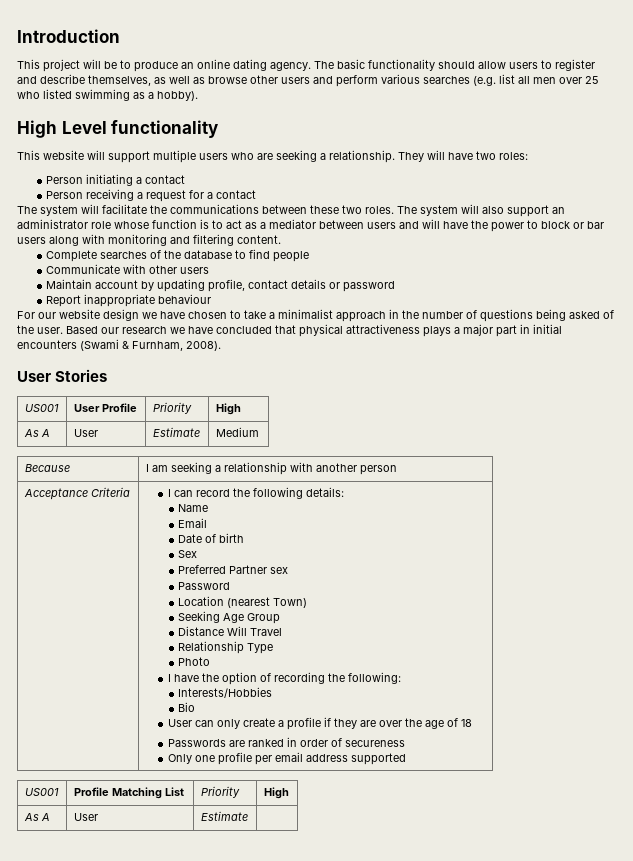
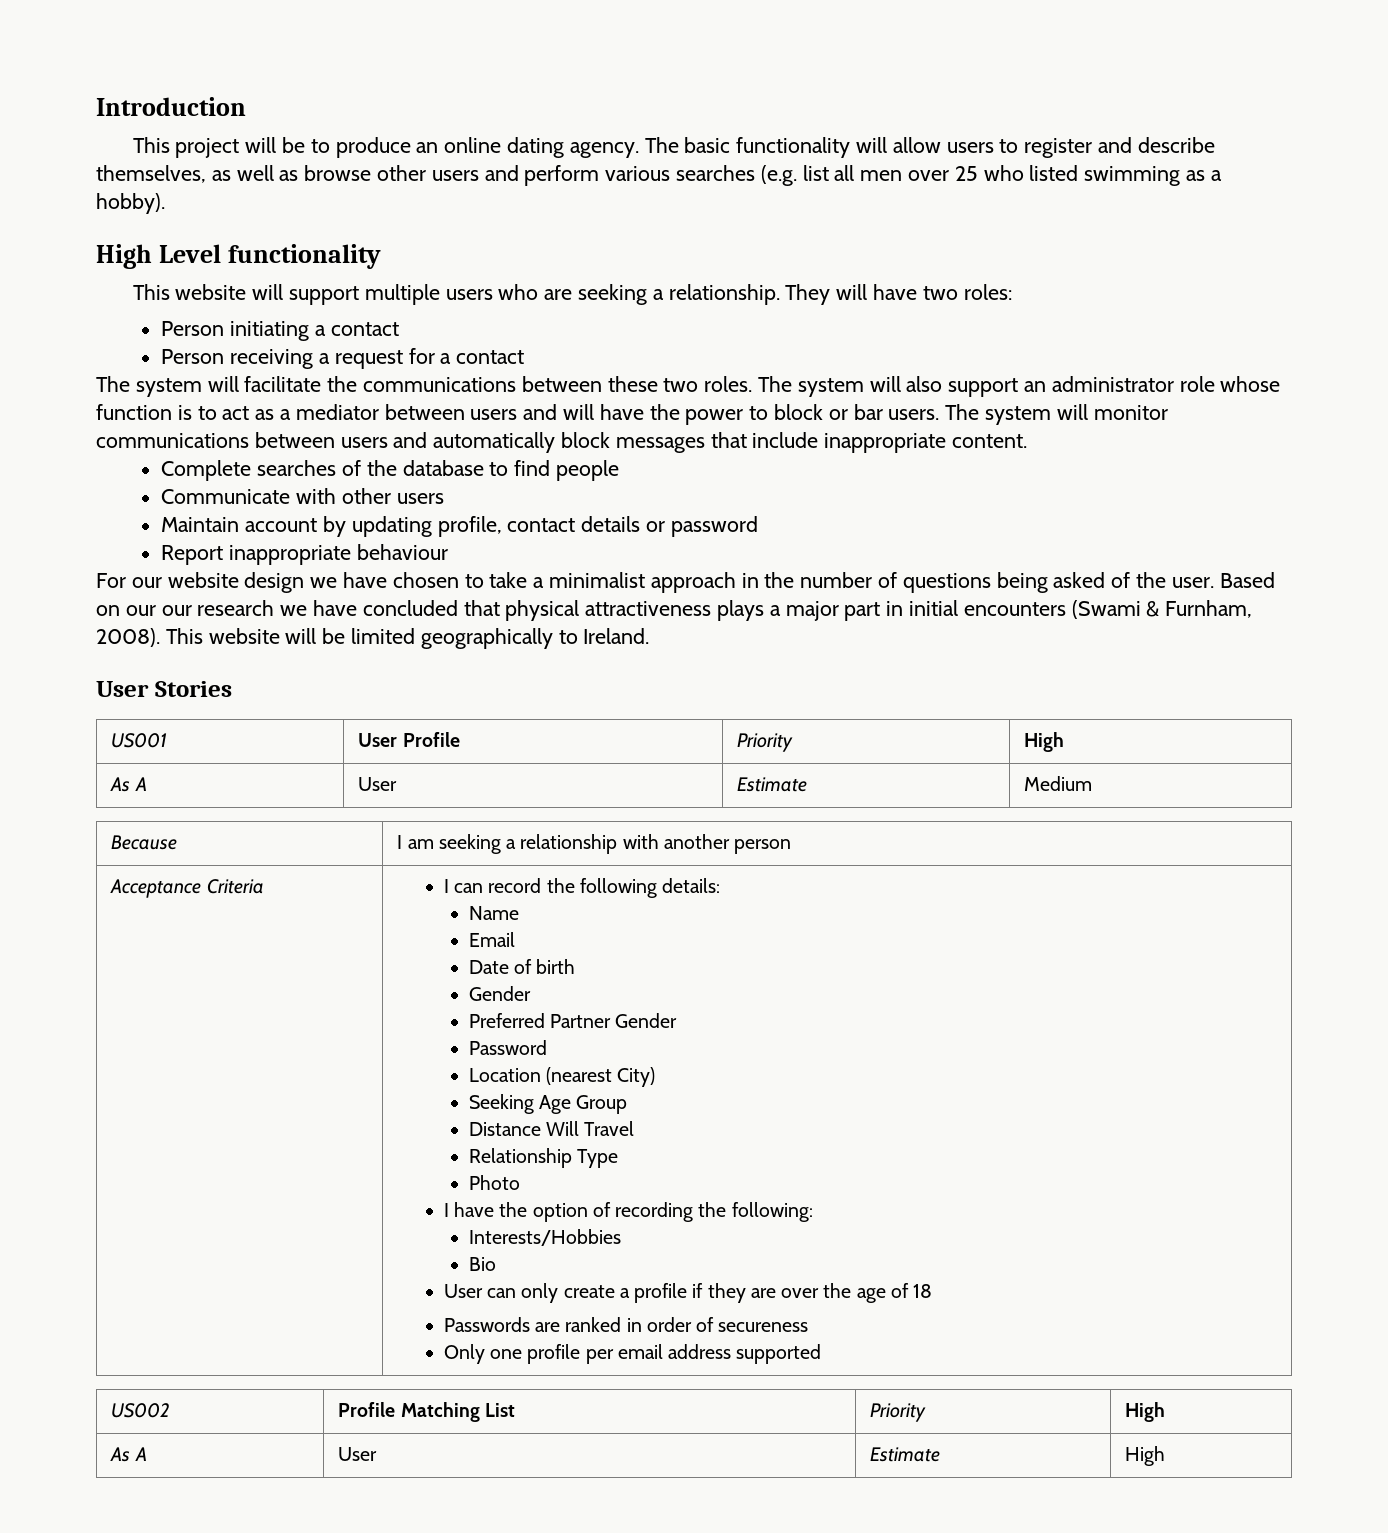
[438,61,475,69] should -> [856,137,888,153] will
[17,234,234,246] users along with monitoring and filtering -> [888,404,1168,425] [96,432,947,453] users. The system will monitor communications between users and automatically block messages that include inappropriate
(98, 330) none -> [96,605,156,616] on our
(221, 346) none -> [165,628,650,649] This website will be limited geographically to Ireland.
[178,550,198,558] Sex -> [468,986,531,1001] Gender
[270,567,289,574] sex -> [615,1013,678,1028] Gender
[273,598,308,608] Town) -> [617,1067,656,1087] City)
[24,788,59,796] US001 -> [111,1403,171,1418] US002
(248, 816) none -> [1125,1446,1166,1466] High

